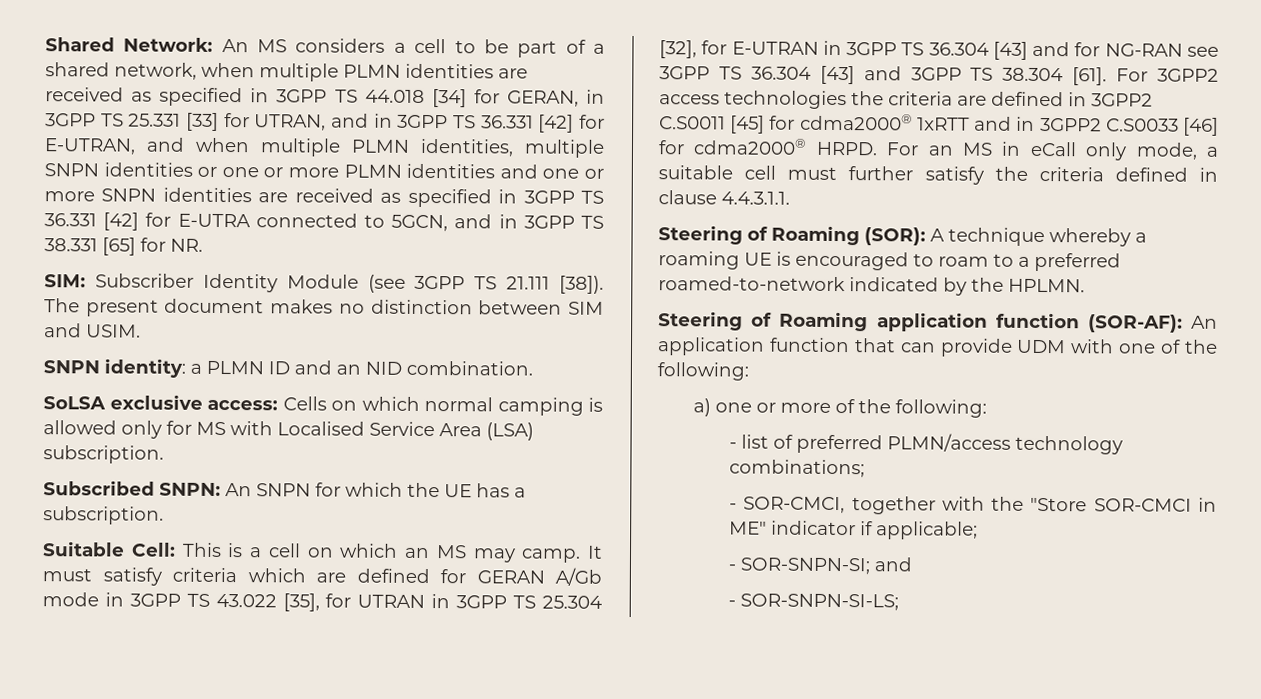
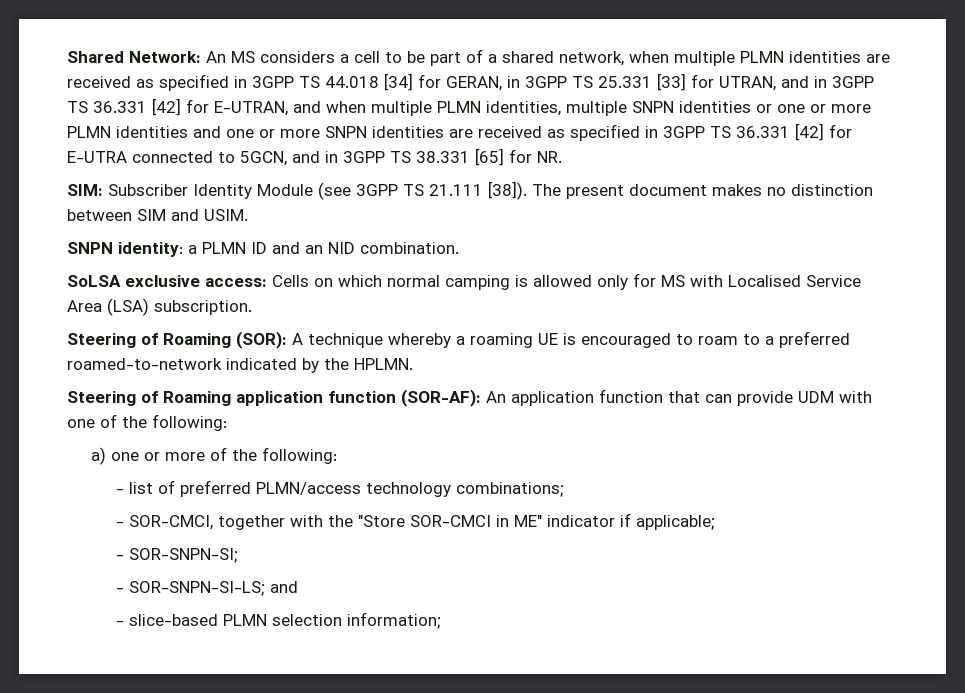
[43,480,526,498] [43,506,164,525] [42,541,603,563] [42,567,602,586] [42,592,603,612] [659,40,1219,60] [659,65,1219,86] [659,90,1153,110] [659,113,1219,136] [658,138,1218,161] [658,165,1218,185] [658,190,790,205] // Subscribed SNPN: An SNPN for which the UE has a subscription. // Suitable Cell: This is a cell on which an MS may camp. It must satisfy criteria which are defined for GERAN A/Gb mode in 3GPP TS 43.022 [35], for UTRAN in 3GPP TS 25.304 [32], for E-UTRAN in 3GPP TS 36.304 [43] and for NG-RAN see 3GPP TS 36.304 [43] and 3GPP TS 38.304 [61]. For 3GPP2 access technologies the criteria are defined in 3GPP2 C.S0011 [45] for cdma2000® 1xRTT and in 3GPP2 C.S0033 [46] for cdma2000® HRPD. For an MS in eCall only mode, a suitable cell must further satisfy the criteria defined in clause 4.4.3.1.1. -> (252, 307) none
(871, 566) none -> [115,581,265,596] // - SOR-SNPN-SI-LS;
[740,593,900,611] SOR-SNPN-SI-LS; -> [128,612,441,629] slice-based PLMN selection information;

